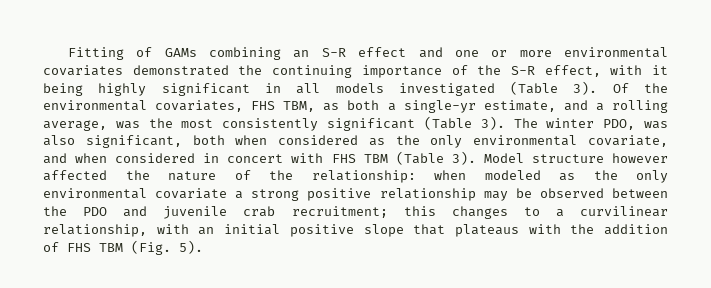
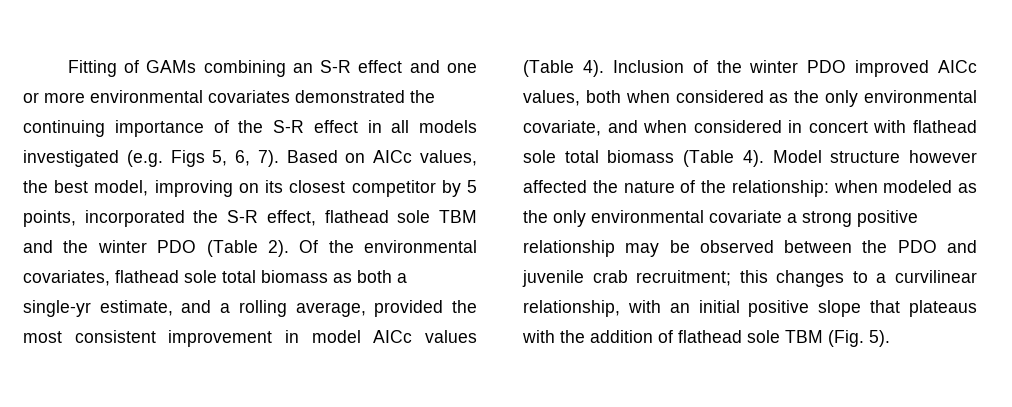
[544,65,668,77] [43,81,668,96] [43,100,316,112] effect, with it being highly significant in all models investigated (Table 3). Of the environmental covariates, FHS TBM, -> [313,120,477,133] [23,150,477,167] [23,180,478,197] [23,210,478,227] [23,240,477,257] [23,270,328,286] effect in all models investigated (e.g. Figs 5, 6, 7). Based on AICc values, the best model, improving on its closest competitor by 5 points, incorporated the S-R effect, flathead sole TBM and the winter PDO (Table 2). Of the environmental covariates, flathead sole total biomass
[115,121,140,129] was -> [374,300,444,317] provided
[222,116,668,131] [43,135,182,148] consistently significant (Table 3). The winter PDO, was also significant, -> [74,330,478,347] [523,60,977,77] [523,90,580,106] consistent improvement in model AICc values (Table 4). Inclusion of the winter PDO improved AICc values,
[331,151,476,165] FHS TBM (Table 3). -> [913,120,977,133] [523,150,764,167] flathead sole total biomass (Table 4).
[67,243,91,252] FHS -> [678,330,780,343] flathead sole

